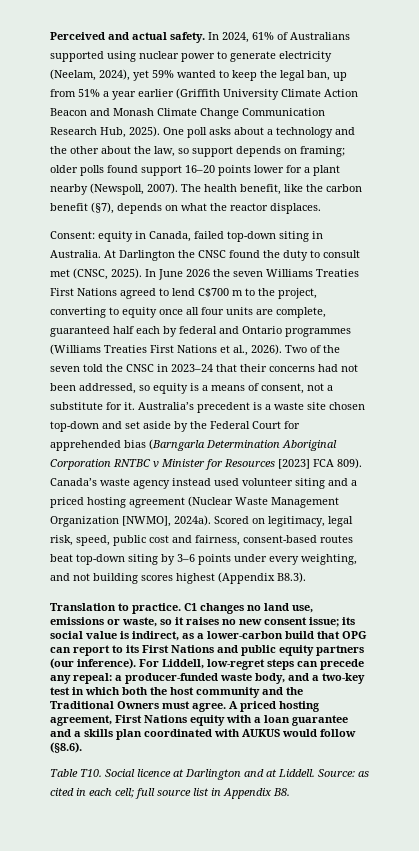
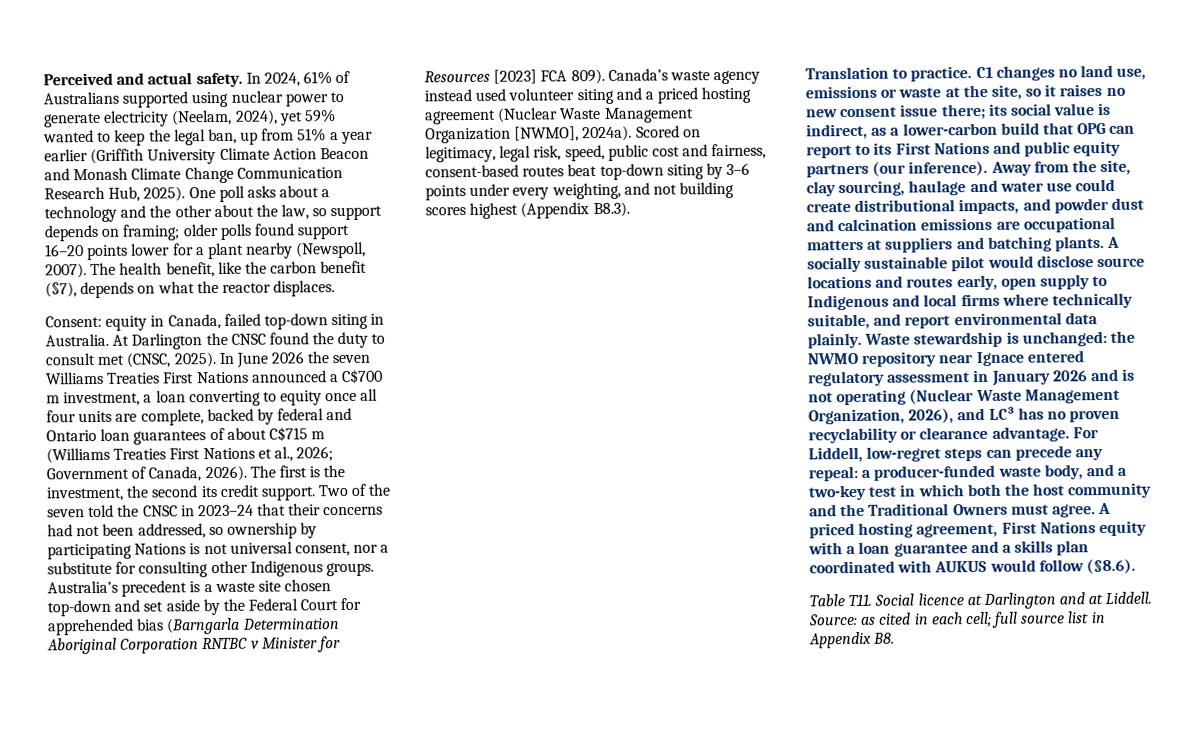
[120,288,317,299] agreed to lend C$700 m to the project, -> [251,368,384,385] [46,390,186,407] announced a C$700 m investment, a loan
[50,326,160,337] guaranteed half each -> [206,408,254,422] backed
[285,328,351,337] programmes -> [100,426,326,445] loan guarantees of about C$715 m
[251,344,282,355] 2026). -> [296,446,334,462] [46,464,346,482] [46,484,316,502] 2026; Government of Canada, 2026). The first is the investment, the second its credit support.
[153,383,333,394] [50,402,135,410] equity is a means of consent, not a substitute for it. -> [226,522,318,539] [47,541,390,560] [47,560,374,578] ownership by participating Nations is not universal consent, nor a substitute for consulting other Indigenous groups.
[122,617,157,627] waste, -> [898,84,1022,100] waste at the site,
[309,617,339,627] issue; -> [899,103,986,120] issue there;
(136, 663) none -> [990,159,1132,176] [806,178,1116,197] [806,197,1144,215] [806,216,1115,233] [807,236,1121,253] [807,255,1145,273] [807,274,1109,291] [807,292,1133,311] [807,312,1098,330] [807,330,1135,349] [807,350,1084,367] [808,368,1136,387] [808,388,1120,406] [808,406,1121,425] [808,426,1070,444] Away from the site, clay sourcing, haulage and water use could create distributional impacts, and powder dust and calcination emissions are occupational matters at suppliers and batching plants. A socially sustainable pilot would disclose source locations and routes early, open supply to Indigenous and local firms where technically suitable, and report environmental data plainly. Waste stewardship is unchanged: the NWMO repository near Ignace entered regulatory assessment in January 2026 and is not operating (Nuclear Waste Management Organization, 2026), and LC³ has no proven recyclability or clearance advantage.
[80,769,102,777] T10. -> [848,593,873,607] T11.

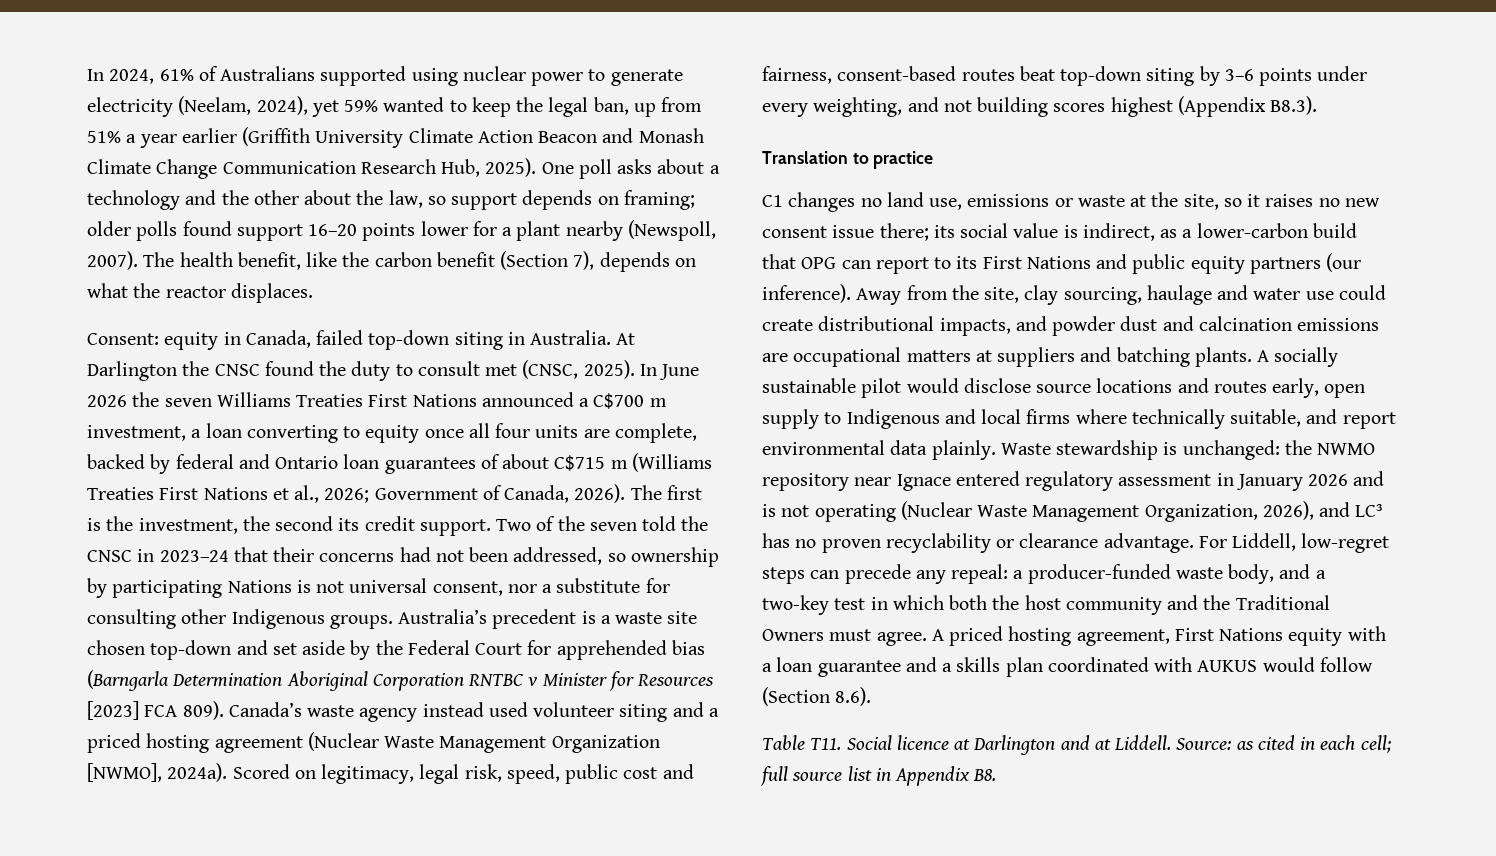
[43,72,243,88] Perceived and actual safety. -> (87, 75) none
[45,282,77,298] (§7), -> [500,251,595,270] (Section 7),
[910,66,973,82] practice. -> [873,151,934,169] practice //
[1085,558,1136,575] (§8.6). -> [762,687,872,706] (Section 8.6).

